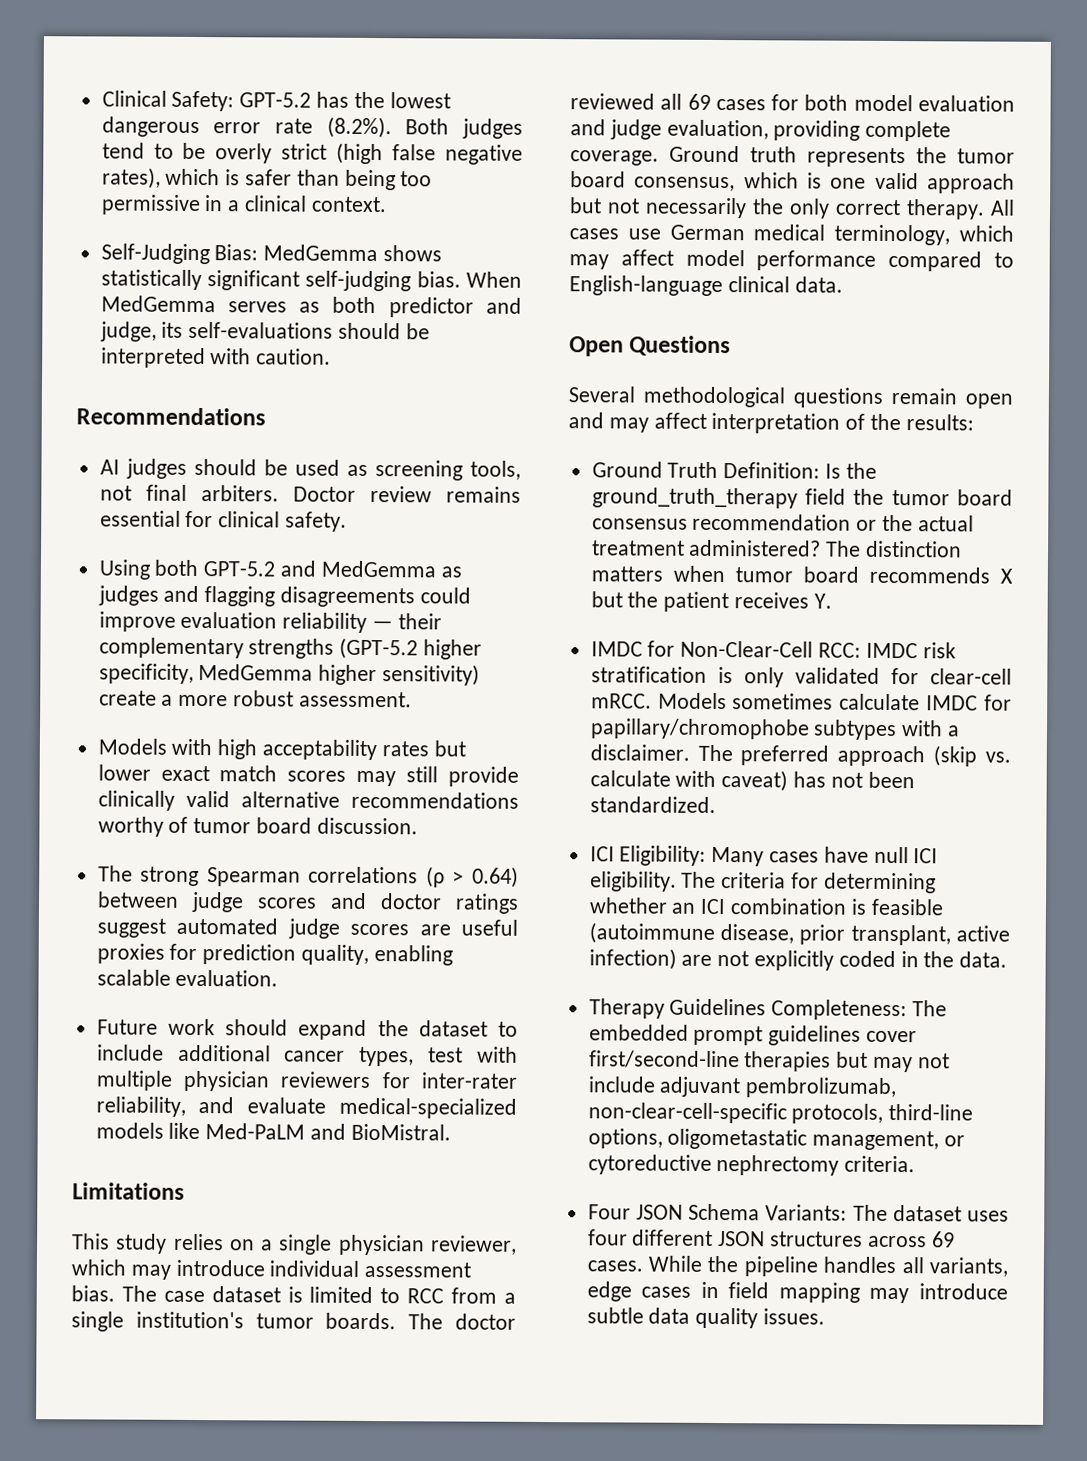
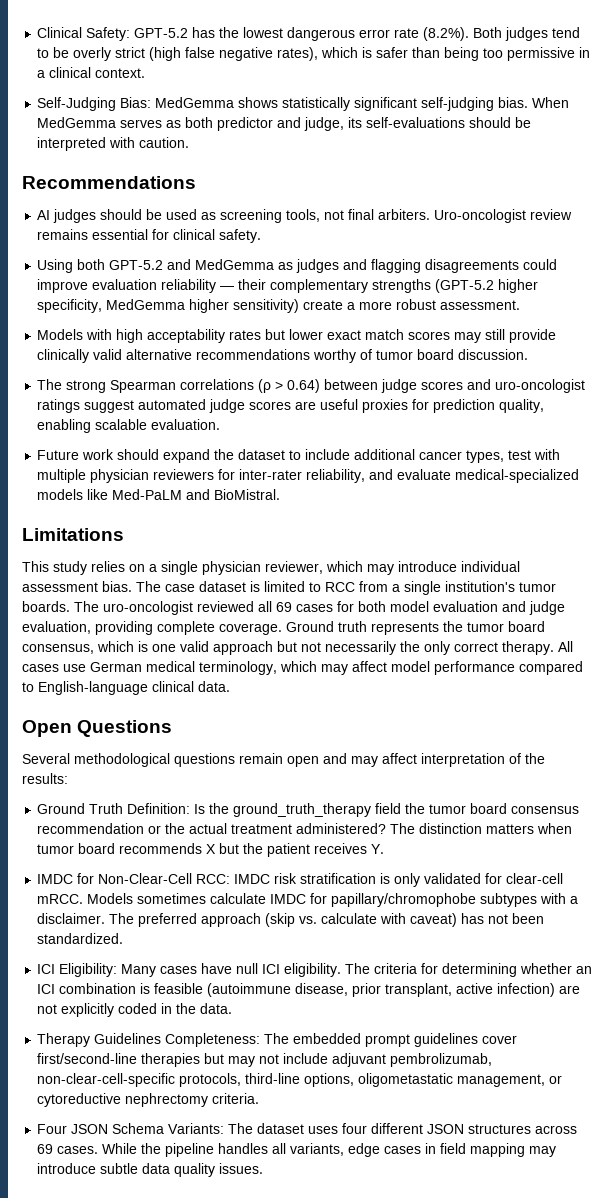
[292,486,356,502] Doctor -> [434,209,527,223] Uro-oncologist
[379,893,442,910] doctor -> [495,379,586,393] uro-oncologist
[455,1313,516,1330] doctor -> [103,601,193,615] uro-oncologist

